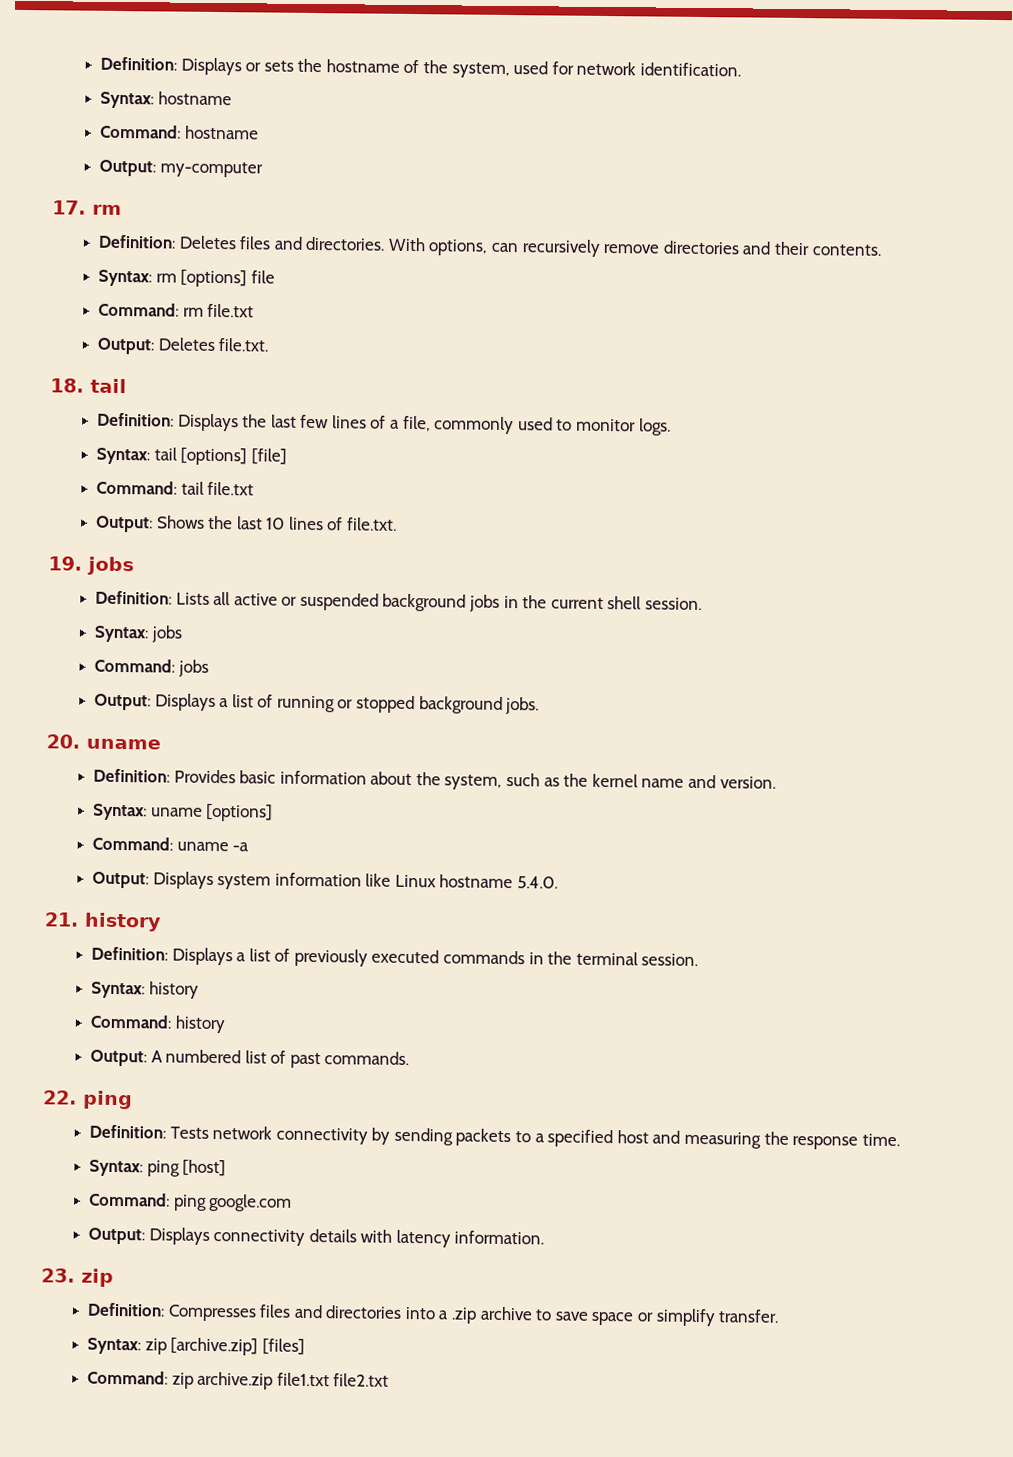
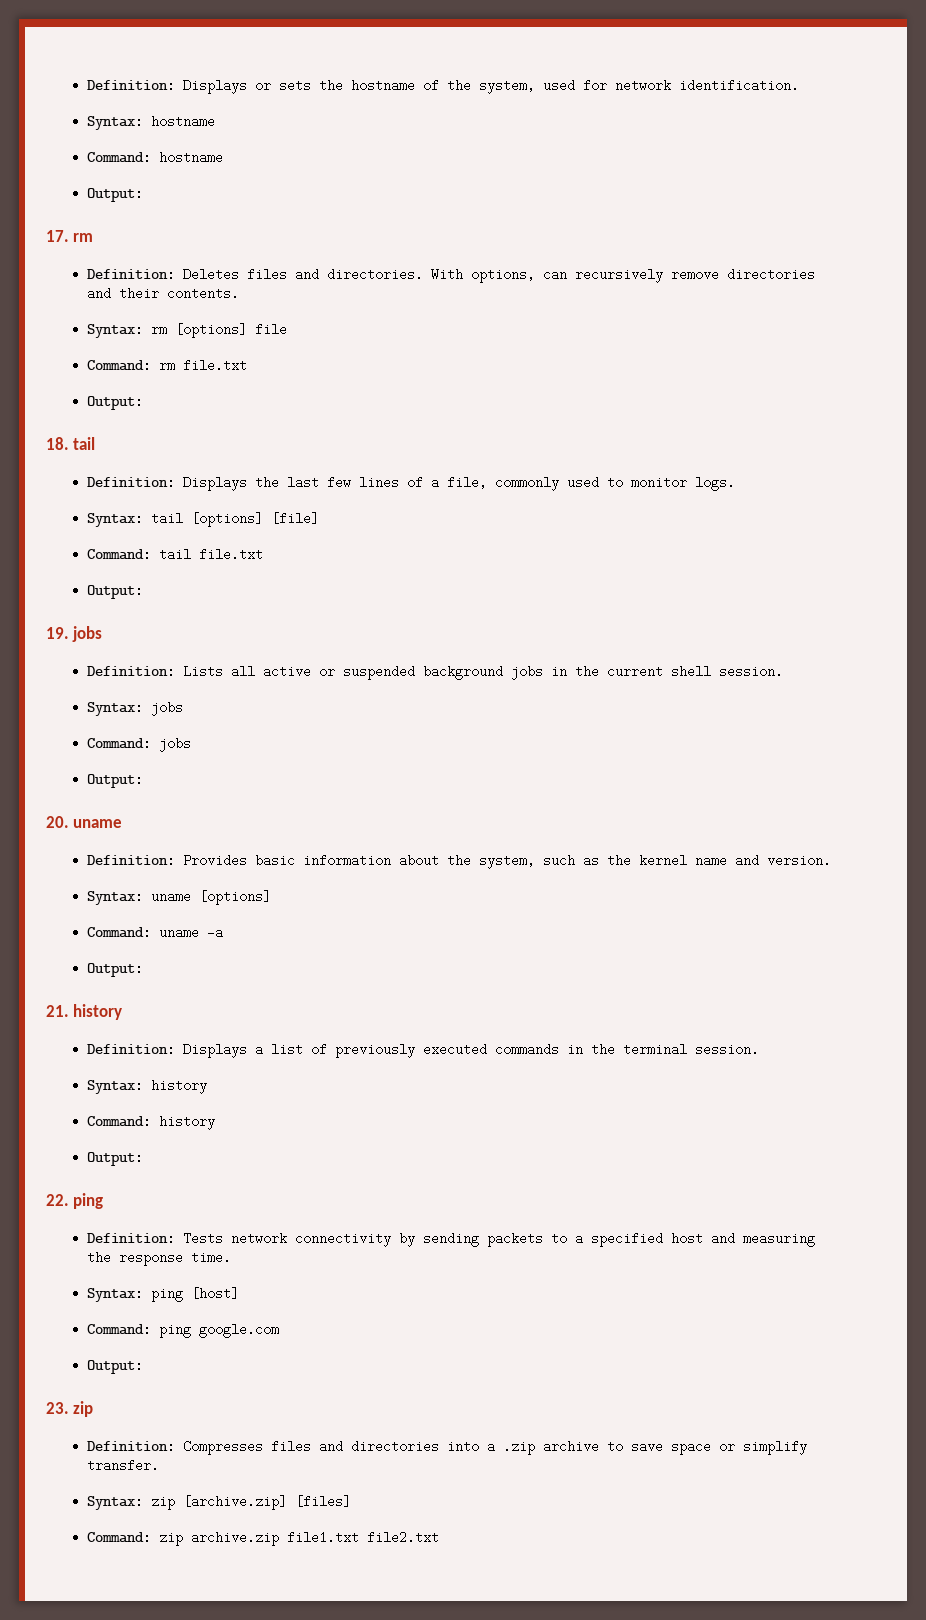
[159,161,263,178] my-computer -> (144, 194) none
[157,337,270,352] Deletes file.txt. -> (144, 402) none
[156,515,398,531] Shows the last 10 lines of file.txt. -> (144, 591) none
[154,693,540,715] Displays a list of running or stopped background jobs. -> (144, 780) none
[152,871,559,890] Displays system information like Linux hostname 5.4.0. -> (144, 969) none
[150,1049,410,1069] A numbered list of past commands. -> (144, 1158) none
[148,1227,545,1248] Displays connectivity details with latency information. -> (144, 1366) none

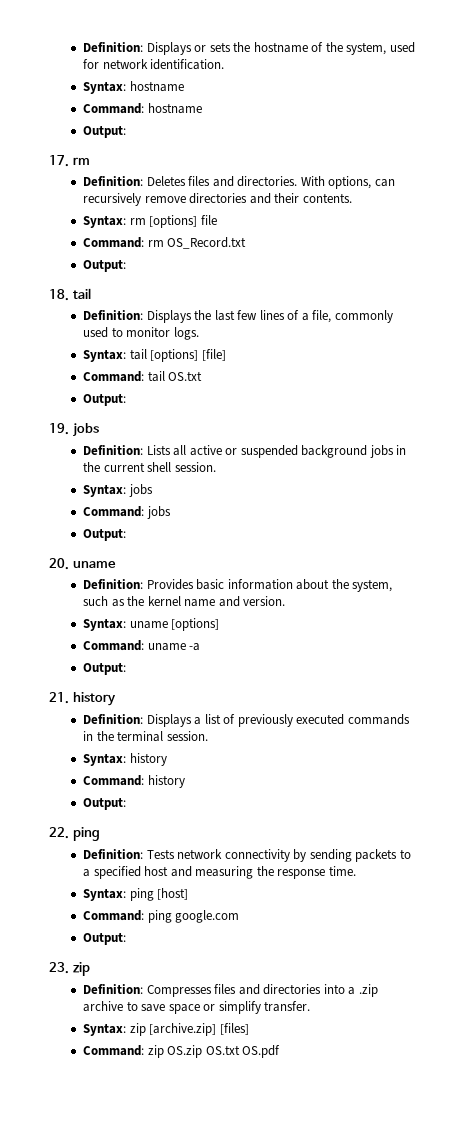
[183,359,248,372] file.txt -> [167,237,247,249] OS_Record.txt
[199,548,264,561] file.txt -> [168,371,203,381] OS.txt
[191,1531,440,1546] archive.zip file1.txt file2.txt -> [167,1045,281,1058] OS.zip OS.txt OS.pdf

